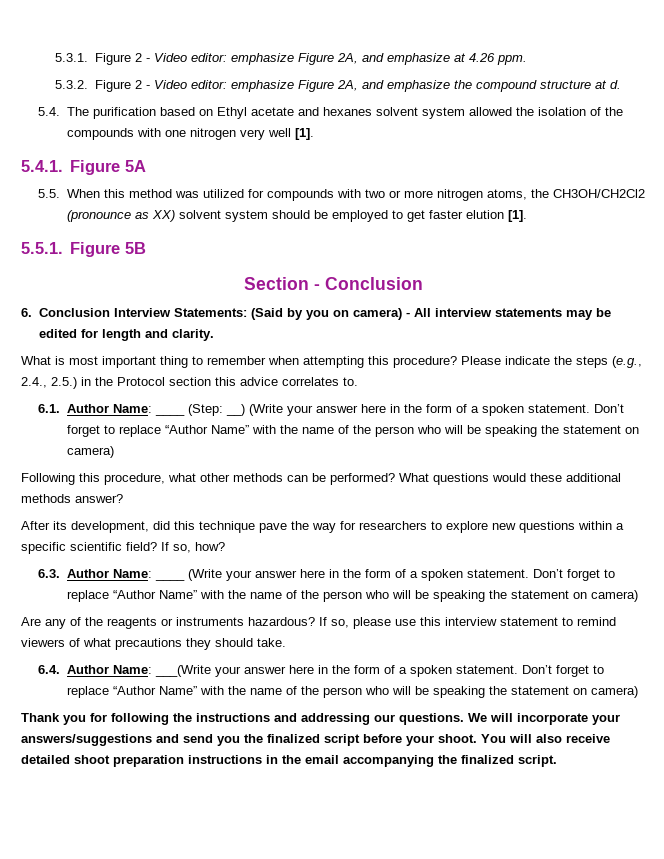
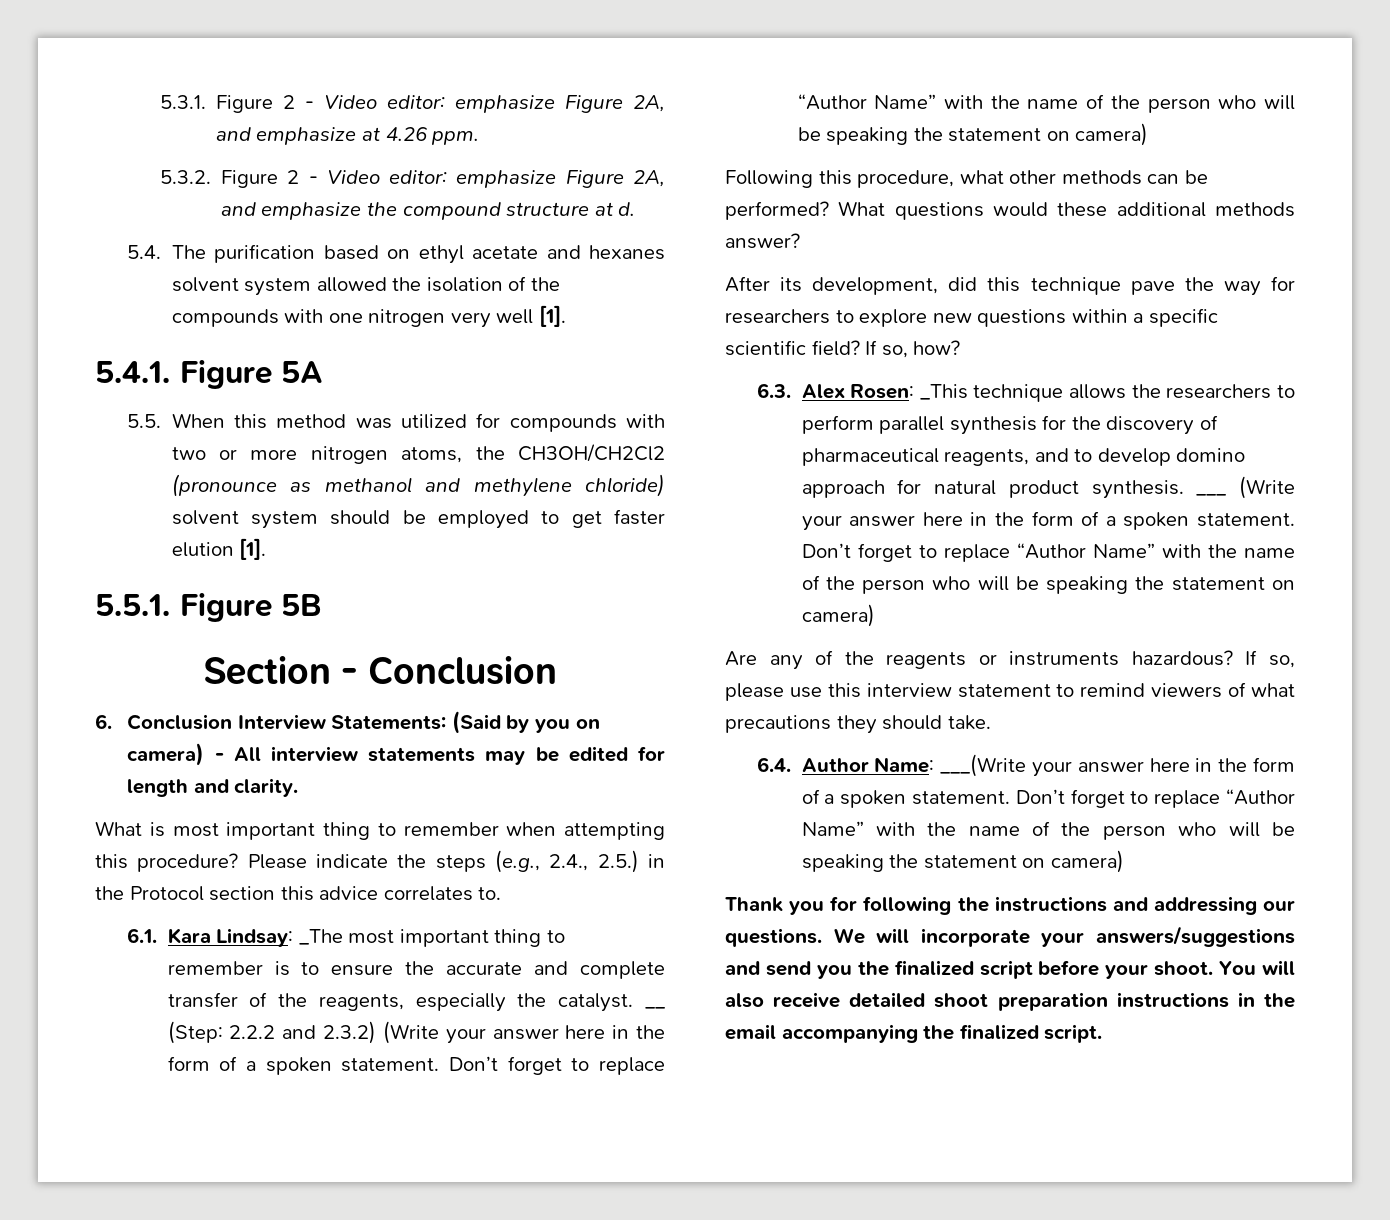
[216,107,247,119] Ethyl -> [418,245,464,264] ethyl
[151,210,175,222] XX) -> [324,474,665,497] methanol and methylene chloride)
[66,404,152,413] [154,404,245,416] Author Name: ____ (Step: __) -> [167,928,565,947] [167,961,665,979] [167,992,665,1012] [167,1021,377,1044] Kara Lindsay: _The most important thing to remember is to ensure the accurate and complete transfer of the reagents, especially the catalyst. __ (Step: 2.2.2 and 2.3.2)
[66,569,152,578] [154,578,185,581] Author Name: ____ -> [801,384,1295,402] [801,415,1218,435] [801,448,1246,466] [801,479,1227,499] Alex Rosen: _This technique allows the researchers to perform parallel synthesis for the discovery of pharmaceutical reagents, and to develop domino approach for natural product synthesis. ___

